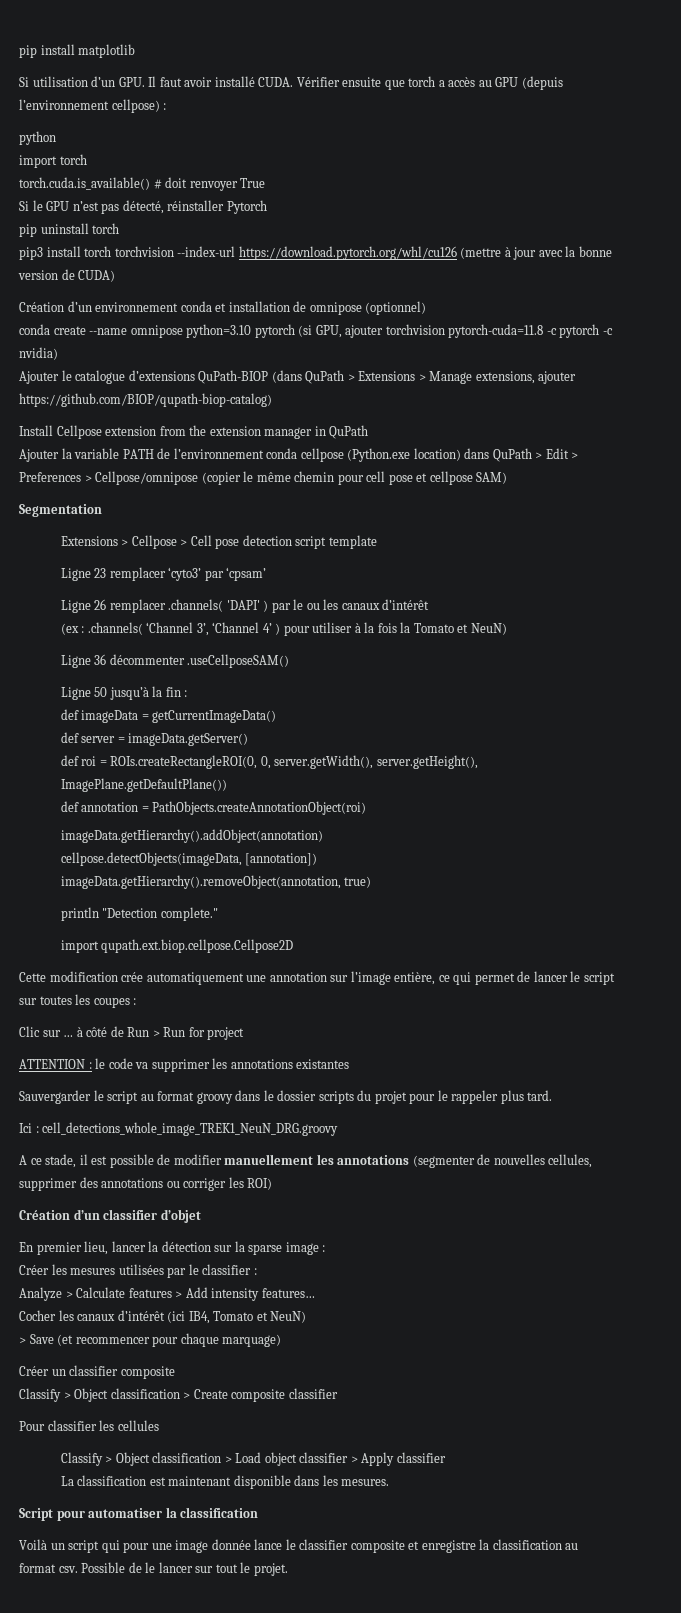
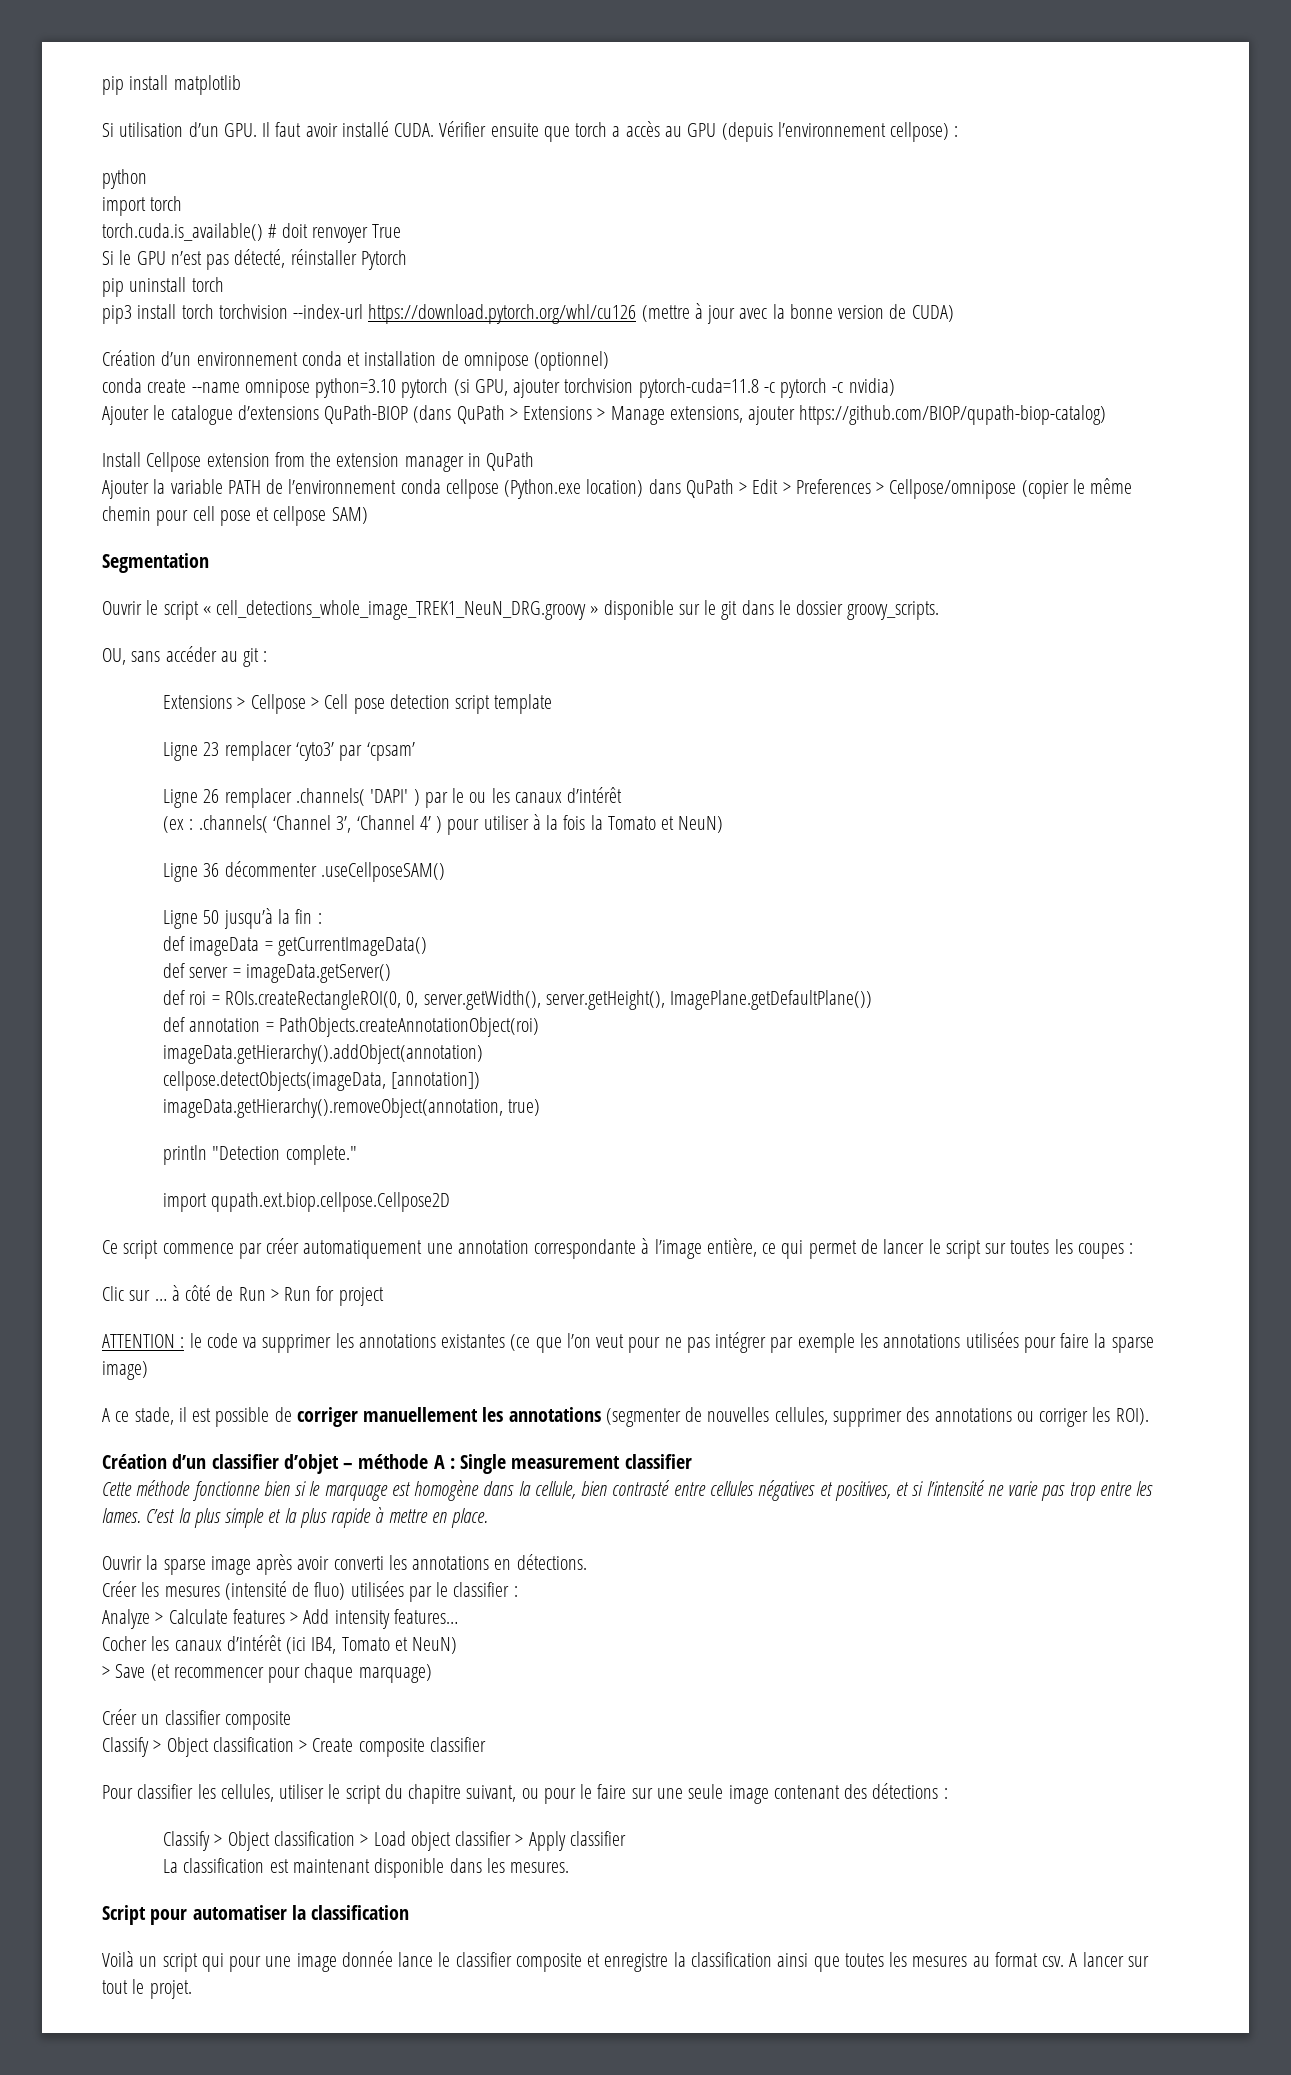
(102, 510) none -> [102,600,940,620] [102,646,268,667] // Ouvrir le script « cell_detections_whole_image_TREK1_NeuN_DRG.groovy » disponible sur le git dans le dossier groovy_scripts. // OU, sans accéder au git :
[19,971,144,982] Cette modification crée -> [102,1238,300,1259] Ce script commence par créer
[330,975,349,982] sur -> [534,1238,650,1259] correspondante à
[19,1090,553,1104] [19,1122,339,1136] // Sauvergarder le script au format groovy dans le dossier scripts du projet pour le rappeler plus tard. // Ici : cell_detections_whole_image_TREK1_NeuN_DRG.groovy -> [510,1332,1154,1353] [102,1361,148,1380] (ce que l’on veut pour ne pas intégrer par exemple les annotations utilisées pour faire la sparse image)
[173,1154,222,1165] modifier -> [296,1407,358,1427] corriger
[247,1178,273,1190] ROI) -> [1115,1408,1149,1425] ROI).
[19,1241,326,1255] // En premier lieu, lancer la détection sur la sparse image : -> [343,1454,692,1474] [102,1480,1154,1501] [102,1507,489,1528] [102,1554,587,1575] – méthode A : Single measurement classifier // Cette méthode fonctionne bien si le marquage est homogène dans la cellule, bien contrasté entre cellules négatives et positives, et si l’intensité ne varie pas trop entre les lames. C’est la plus simple et la plus rapide à mettre en place. // Ouvrir la sparse image après avoir converti les annotations en détections.
(116, 1271) none -> [224,1581,346,1600] (intensité de fluo)
[117,1420,159,1431] cellules -> [220,1783,948,1804] cellules, utiliser le script du chapitre suivant, ou pour le faire sur une seule image contenant des détections :
[565,1543,579,1550] [19,1562,156,1573] au format csv. Possible de le -> [777,1952,1078,1972] ainsi que toutes les mesures au format csv. A

